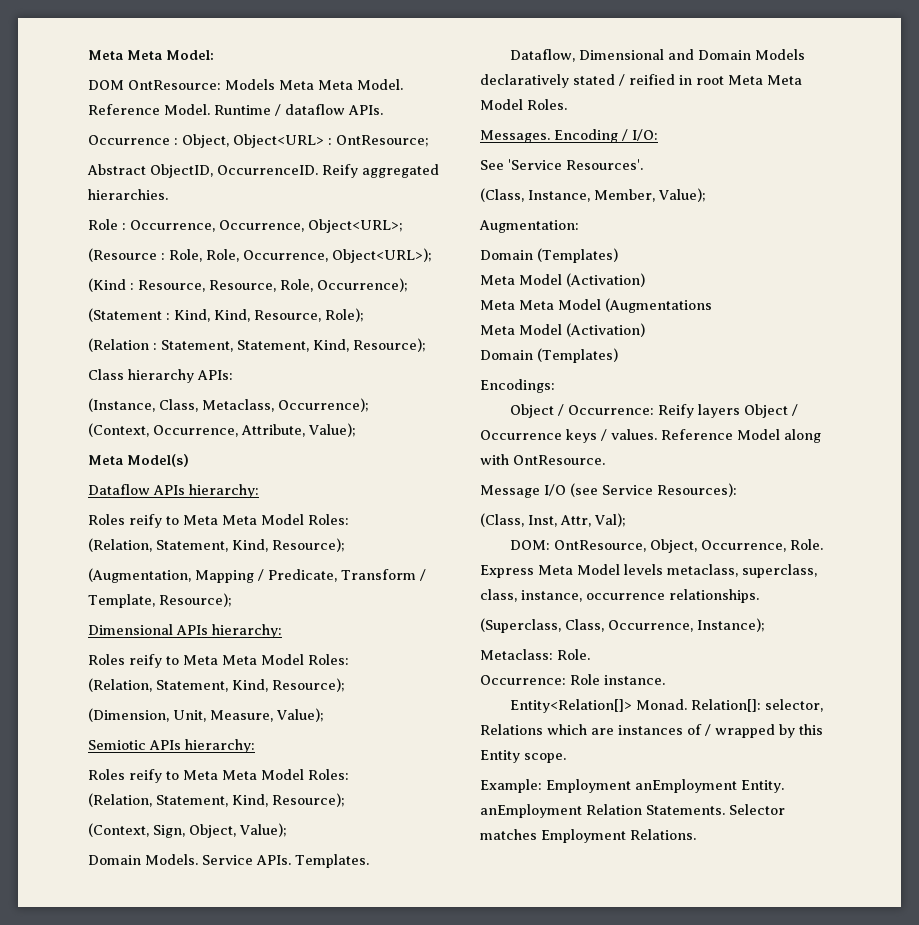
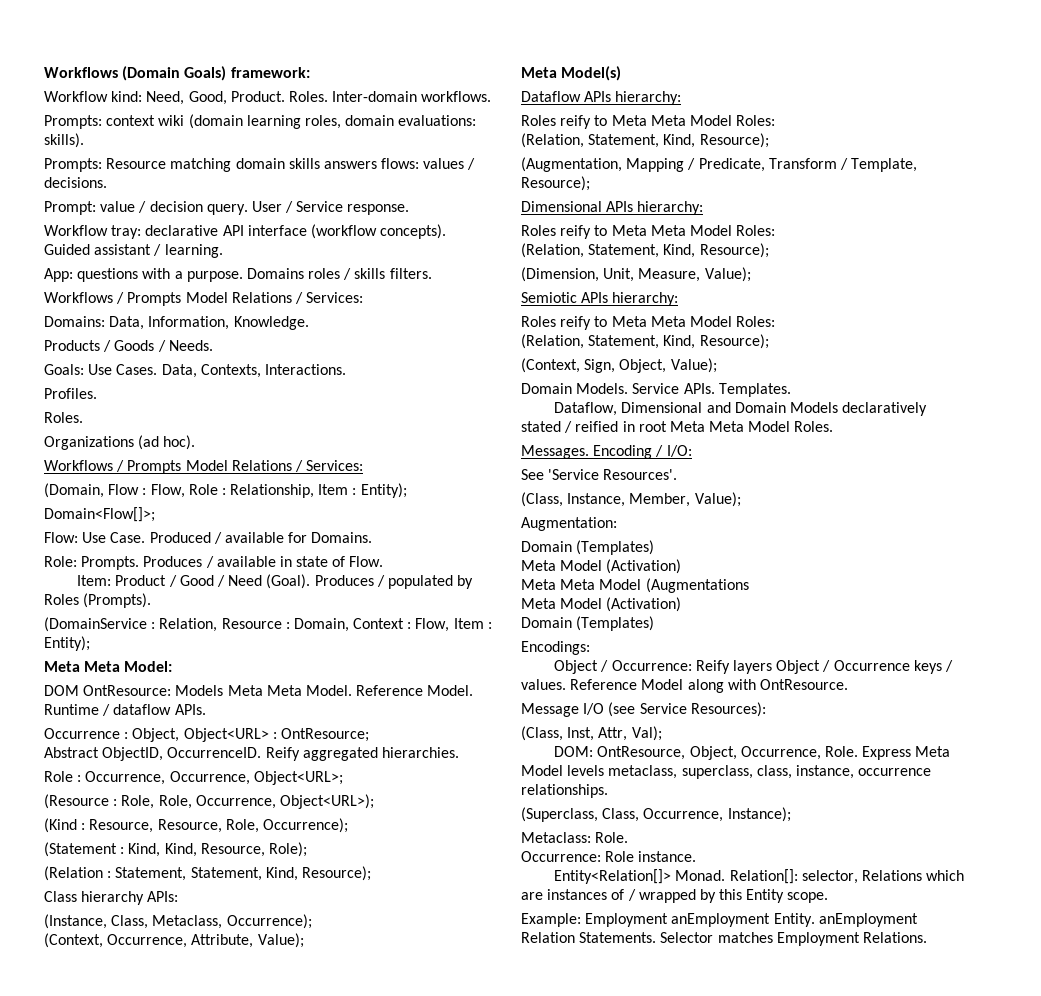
(88, 55) none -> [44,66,310,81] [44,91,492,105] [44,114,477,129] [44,133,84,148] [44,158,476,172] [44,177,107,188] [44,201,410,215] [44,224,447,239] [44,244,223,258] [44,268,432,282] [44,292,364,306] [44,316,309,330] [44,340,213,352] [44,364,346,378] [44,388,97,399] [44,412,83,423] [44,435,196,450] [44,460,364,474] [44,483,407,498] [44,507,155,522] [44,532,373,544] [44,556,384,570] [77,574,474,589] [44,593,152,608] [44,617,492,632] [44,636,90,651] Workflows (Domain Goals) framework: // Workflow kind: Need, Good, Product. Roles. Inter-domain workflows. // Prompts: context wiki (domain learning roles, domain evaluations: skills). // Prompts: Resource matching domain skills answers flows: values / decisions. // Prompt: value / decision query. User / Service response. // Workflow tray: declarative API interface (workflow concepts). Guided assistant / learning. // App: questions with a purpose. Domains roles / skills filters. // Workflows / Prompts Model Relations / Services: // Domains: Data, Information, Knowledge. // Products / Goods / Needs. // Goals: Use Cases. Data, Contexts, Interactions. // Profiles. // Roles. // Organizations (ad hoc). // Workflows / Prompts Model Relations / Services: // (Domain, Flow : Flow, Role : Relationship, Item : Entity); // Domain<Flow[]>; // Flow: Use Case. Produced / available for Domains. // Role: Prompts. Produces / available in state of Flow. // Item: Product / Good / Need (Goal). Produces / populated by Roles (Prompts). // (DomainService : Relation, Resource : Domain, Context : Flow, Item : Entity); //

